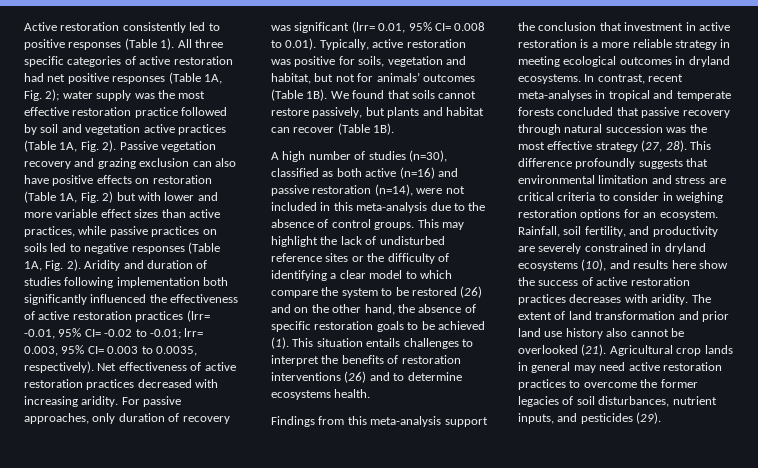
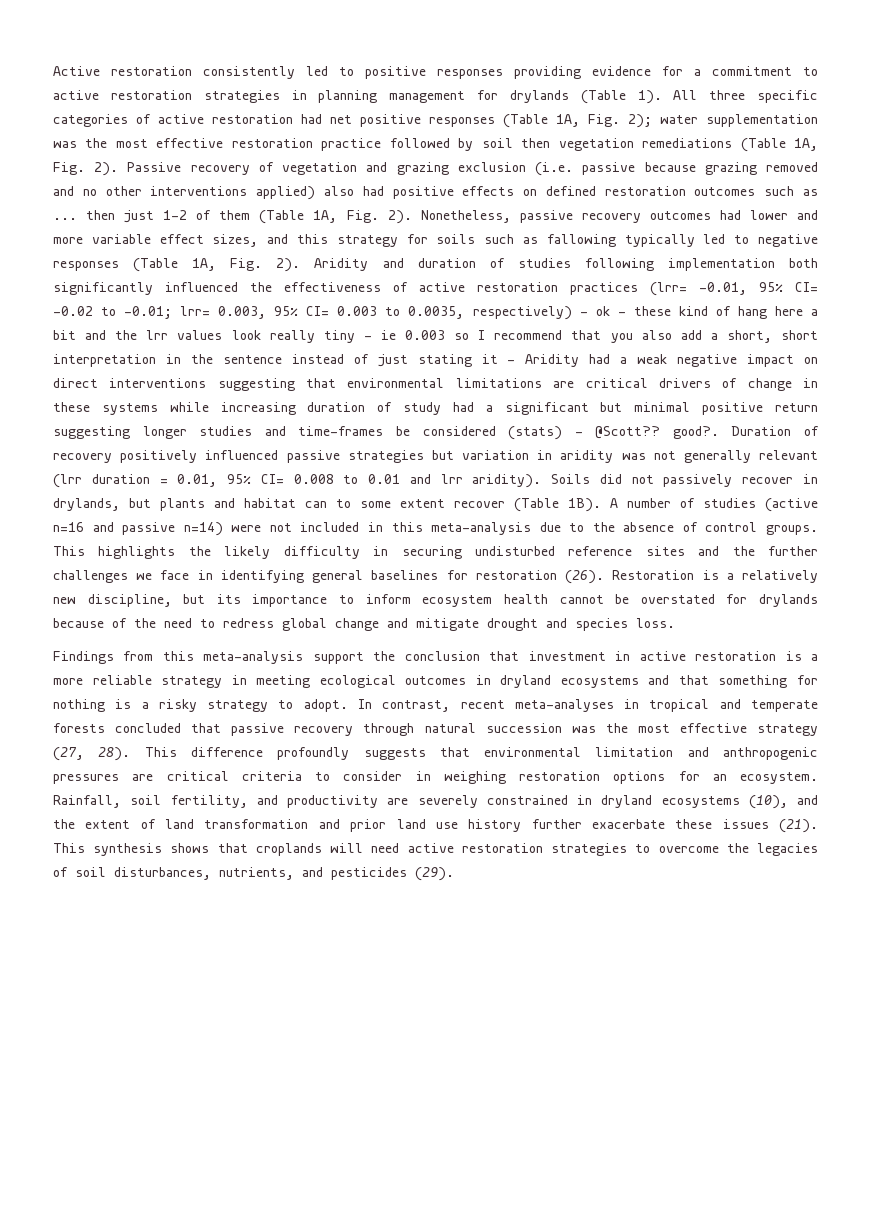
(122, 46) none -> [514,66,818,79] [53,90,569,103] providing evidence for a commitment to active restoration strategies in planning management for drylands
[96,90,132,101] supply -> [706,114,818,127] supplementation
[61,124,226,135] and vegetation active practices -> [521,138,733,151] then vegetation remediations
[160,141,216,152] [24,158,236,169] [24,175,212,186] [24,191,161,203] vegetation recovery and grazing exclusion can also have positive effects on restoration (Table 1A, Fig. 2) but with -> [190,162,819,176] [53,186,819,200] [53,210,741,224] recovery of vegetation and grazing exclusion (i.e. passive because grazing removed and no other interventions applied) also had positive effects on defined restoration outcomes such as ... then just 1-2 of them (Table 1A, Fig. 2). Nonetheless, passive recovery outcomes had
[134,209,220,218] [24,226,217,237] [24,243,47,252] sizes than active practices, while passive practices on soils -> [212,234,695,247] sizes, and this strategy for soils such as fallowing typically
[24,361,236,373] [24,379,219,390] [24,396,182,407] [24,413,230,424] [271,21,375,33] respectively). Net effectiveness of active restoration practices decreased with increasing aridity. For passive approaches, only duration of recovery was significant (lrr= -> [472,306,819,320] [53,330,819,343] [53,354,818,367] [53,378,819,391] [53,402,818,415] [53,426,820,440] [53,450,818,463] [53,474,168,488] respectively) - ok - these kind of hang here a bit and the lrr values look really tiny - ie 0.003 so I recommend that you also add a short, short interpretation in the sentence instead of just stating it - Aridity had a weak negative impact on direct interventions suggesting that environmental limitations are critical drivers of change in these systems while increasing duration of study had a significant but minimal positive return suggesting longer studies and time-frames be considered (stats) - @Scott?? good?. Duration of recovery positively influenced passive strategies but variation in aridity was not generally relevant (lrr duration =
[285,38,466,50] [271,56,466,67] [271,72,475,84] [271,89,477,101] [271,107,363,118] 0.01). Typically, active restoration was positive for soils, vegetation and habitat, but not for animals’ outcomes (Table 1B). We found that soils cannot restore passively, -> [368,474,818,488] [53,498,120,511] 0.01 and lrr aridity). Soils did not passively recover in drylands,
(290, 130) none -> [336,499,445,508] to some extent
[271,151,306,162] // A high -> [610,498,618,508] A
[408,150,447,162] [271,167,458,179] [271,184,413,196] (n=30), classified as both active (n=16) and passive restoration (n=14), -> [765,498,818,512] [53,522,223,536] (active n=16 and passive n=14)
[441,222,464,230] [271,236,445,247] [271,253,449,264] [271,270,452,281] [271,286,483,298] [271,304,476,315] [271,321,485,332] [271,337,473,349] [271,355,461,366] [271,371,462,383] [271,389,371,400] may highlight the lack of undisturbed reference sites or the difficulty of identifying a clear model to which compare the system to be restored (26) and on the other hand, the absence of specific restoration goals to be achieved (1). This situation entails challenges to interpret the benefits of restoration interventions (26) and to determine ecosystems health. -> [98,546,818,559] [53,570,819,584] [53,594,819,607] [53,618,675,631] highlights the likely difficulty in securing undisturbed reference sites and the further challenges we face in identifying general baselines for restoration (26). Restoration is a relatively new discipline, but its importance to inform ecosystem health cannot be overstated for drylands because of the need to redress global change and mitigate drought and species loss.
[518,74,581,84] ecosystems. -> [560,675,819,688] [53,699,348,712] ecosystems and that something for nothing is a risky strategy to adopt.
[675,176,706,184] stress -> [723,747,818,760] [53,774,119,784] anthropogenic pressures
[633,260,728,269] [518,277,690,286] [518,294,711,305] results here show the success of active restoration practices decreases with aridity. The -> [53,819,75,829] the
[606,328,684,337] [518,344,733,356] [518,362,596,373] also cannot be overlooked (21). Agricultural crop lands in general may -> [531,819,818,833] [53,843,364,856] further exacerbate these issues (21). This synthesis shows that croplands will
[518,379,566,390] practices -> [551,843,628,856] strategies
[660,379,698,388] former -> (749, 848) none
[672,396,717,405] [518,413,554,424] nutrient inputs, -> [219,867,294,880] nutrients,

